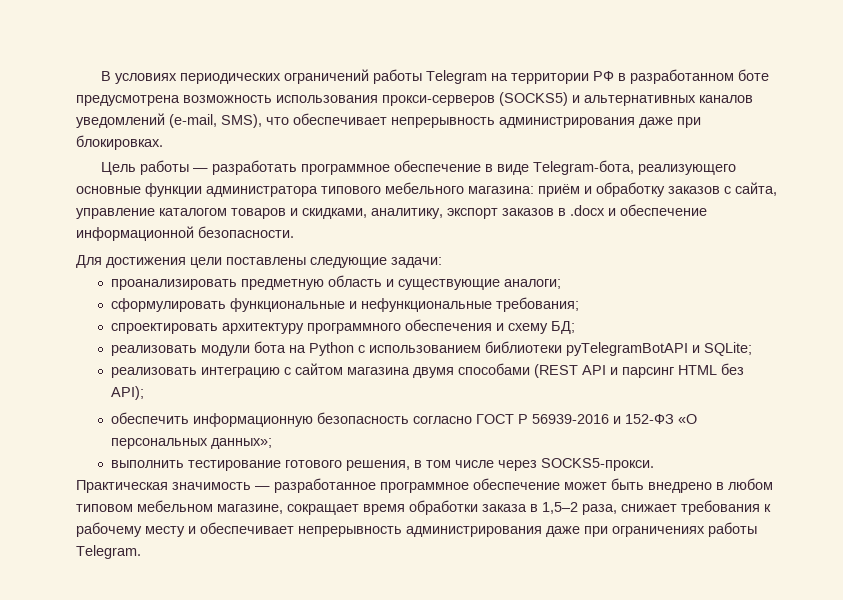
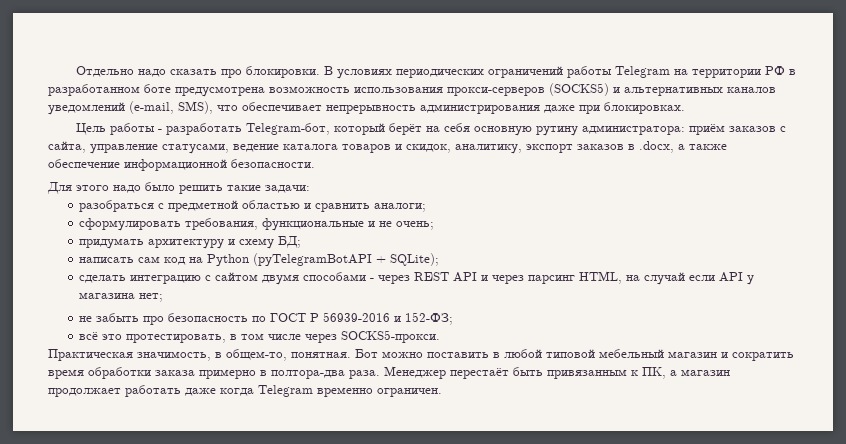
(101, 76) none -> [76,66,321,78] Отдельно надо сказать про блокировки.
[193,160,737,175] [76,182,665,197] — разработать программное обеспечение в виде Telegram-бота, реализующего основные функции администратора типового мебельного магазина: приём и обработку -> [158,123,726,136] - разработать Telegram-бот, который берёт на себя основную рутину администратора: приём
[159,208,227,216] каталогом -> [162,143,338,154] статусами, ведение каталога
[302,208,367,219] скидками, -> [406,144,451,153] скидок,
[570,205,616,216] .docx и -> [639,141,727,153] .docx, а также
[106,257,442,268] [110,275,500,290] достижения цели поставлены следующие задачи: // проанализировать предметную область и существующие -> [76,182,310,194] [79,200,371,212] этого надо было решить такие задачи: // разобраться с предметной областью и сравнить
(226, 305) none -> [185,218,259,230] требования,
[360,297,579,312] [110,319,575,334] [110,341,752,356] [110,367,197,378] нефункциональные требования; // спроектировать архитектуру программного обеспечения и схему БД; // реализовать модули бота на Python с использованием библиотеки pyTelegramBotAPI и SQLite; // реализовать -> [379,221,435,230] [79,236,302,249] [79,253,440,266] [79,275,127,283] не очень; // придумать архитектуру и схему БД; // написать сам код на Python (pyTelegramBotAPI + SQLite); // сделать
[346,367,410,375] магазина -> (259, 276) none
[533,363,744,378] [110,386,144,400] [110,412,697,427] [110,438,272,449] [110,460,410,471] (REST API и парсинг HTML без API); // обеспечить информационную безопасность согласно ГОСТ Р 56939-2016 и 152-ФЗ «О персональных данных»; // выполнить тестирование готового решения, -> [370,271,755,285] [79,292,164,302] [79,312,454,325] [79,332,227,343] - через REST API и через парсинг HTML, на случай если API у магазина нет; // не забыть про безопасность по ГОСТ Р 56939-2016 и 152-ФЗ; // всё это протестировать,
[172,478,773,493] [76,500,771,515] [76,522,757,537] [76,545,141,559] значимость — разработанное программное обеспечение может быть внедрено в любом типовом мебельном магазине, сокращает время обработки заказа в 1,5–2 раза, снижает требования к рабочему месту и обеспечивает непрерывность администрирования даже при ограничениях работы Telegram. -> [137,349,794,361] [48,366,730,379] [48,385,442,397] значимость, в общем-то, понятная. Бот можно поставить в любой типовой мебельный магазин и сократить время обработки заказа примерно в полтора-два раза. Менеджер перестаёт быть привязанным к ПК, а магазин продолжает работать даже когда Telegram временно ограничен.

